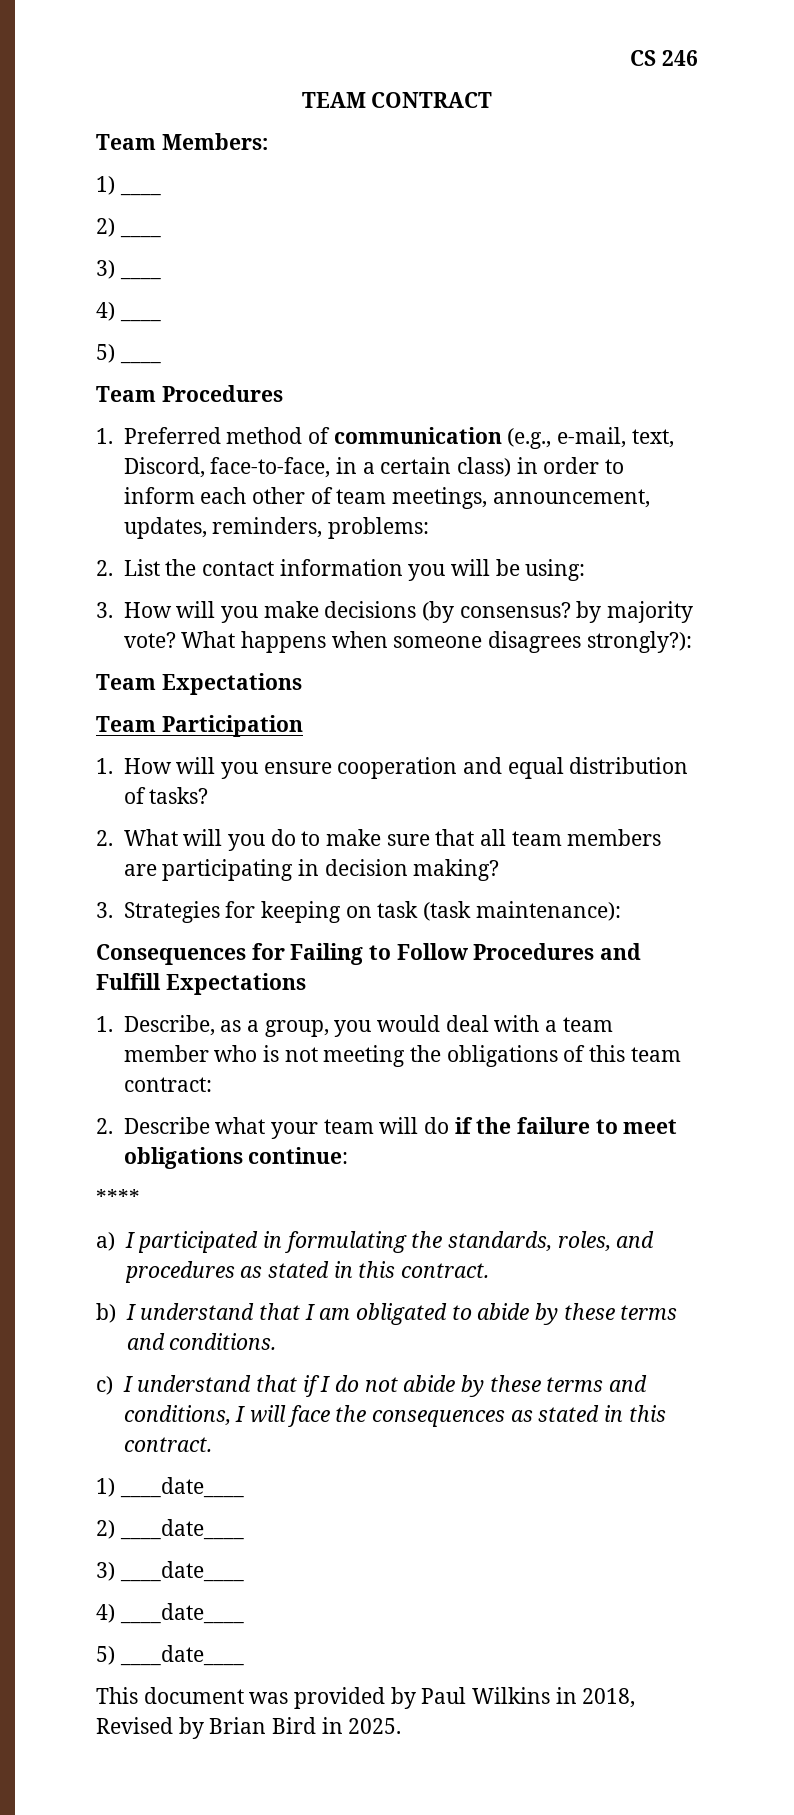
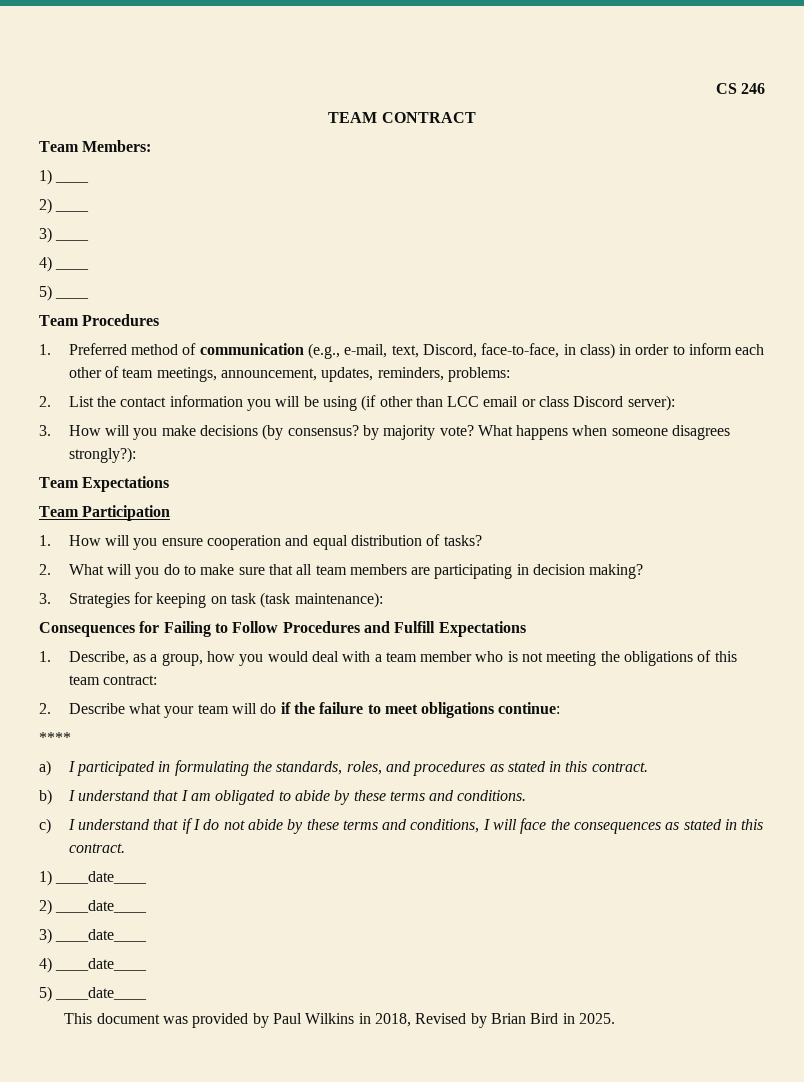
[362,457,452,474] a certain -> (576, 349) none
[525,559,586,581] using: -> [322,395,675,411] using (if other than LCC email or class Discord server):
(329, 1028) none -> [206,651,235,662] how

